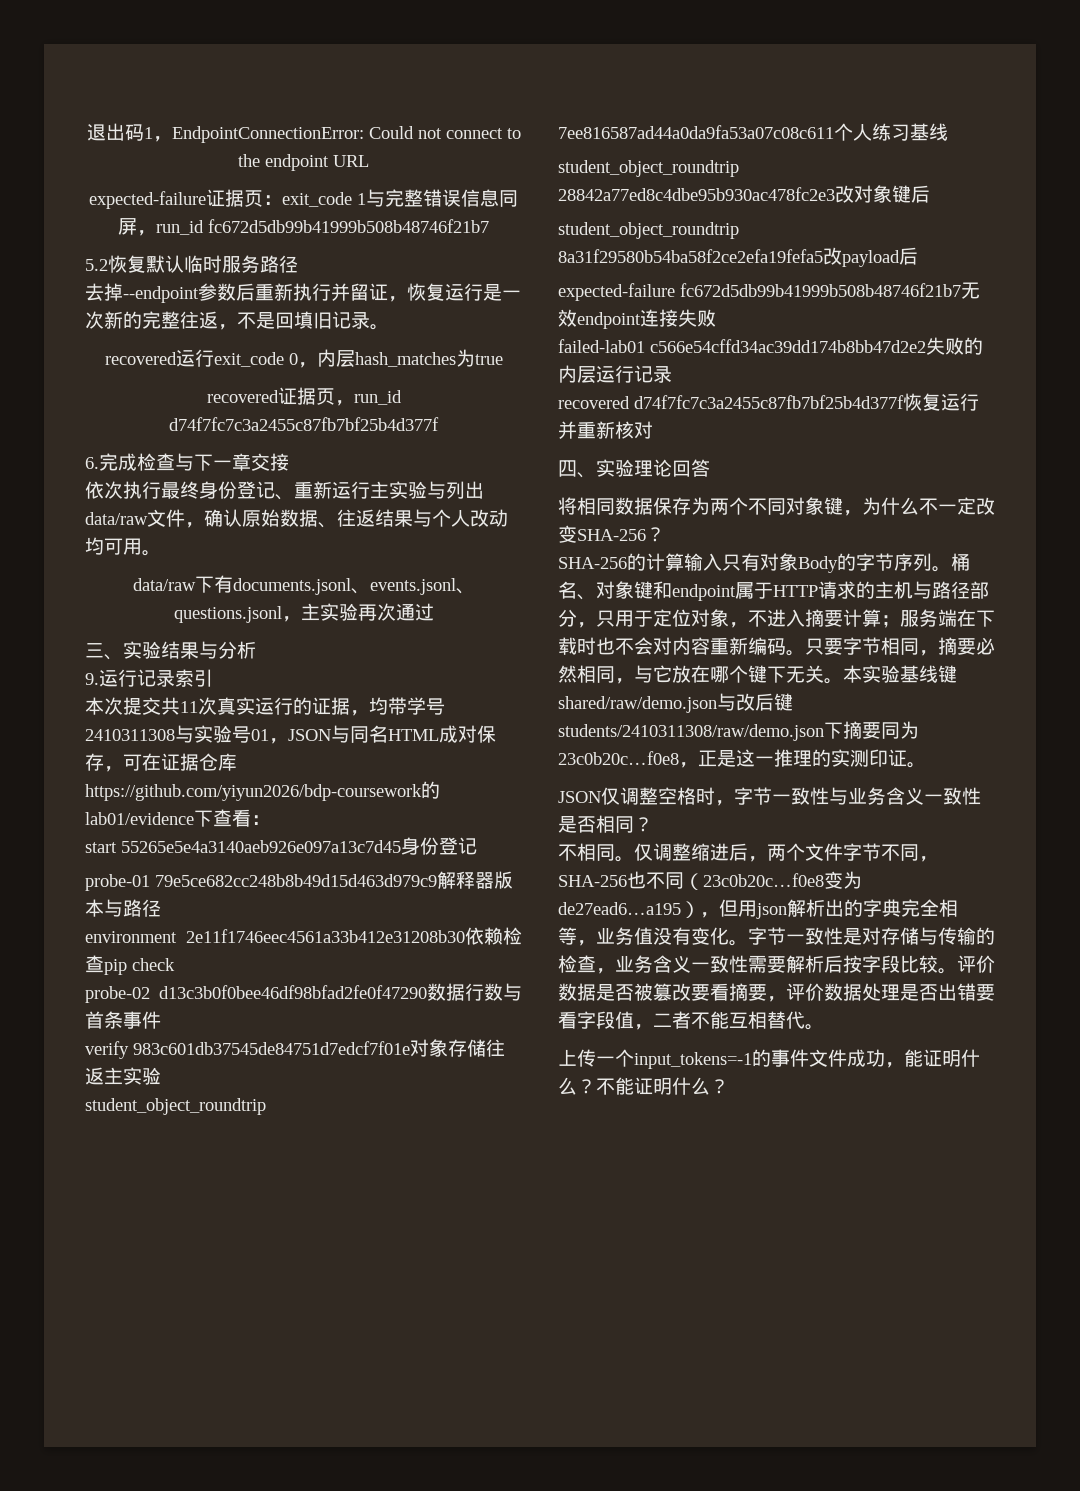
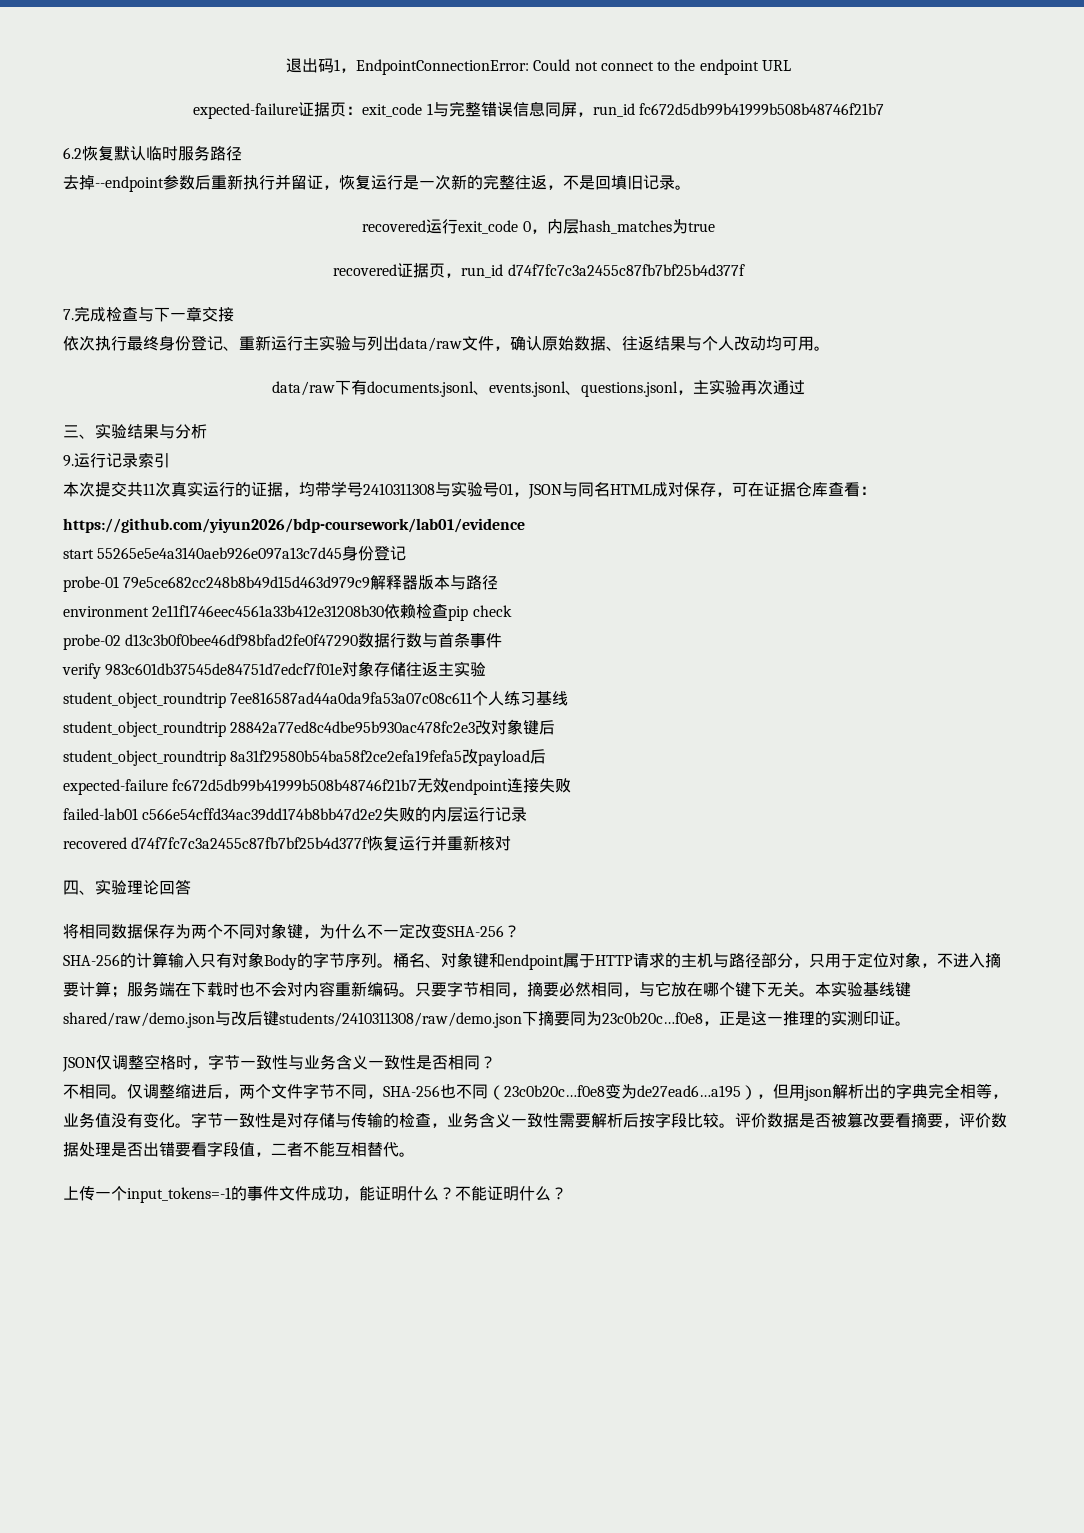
[85,259,108,271] 5.2 -> [63,147,82,159] 6.2
[85,457,99,469] 6. -> [63,309,74,320] 7.
[85,781,440,801] [85,810,213,827] https://github.com/yiyun2026/bdp-coursework的lab01/evidence下 -> (828, 489) none
(270, 820) none -> [63,518,525,533] // https://github.com/yiyun2026/bdp-coursework/lab01/evidence

